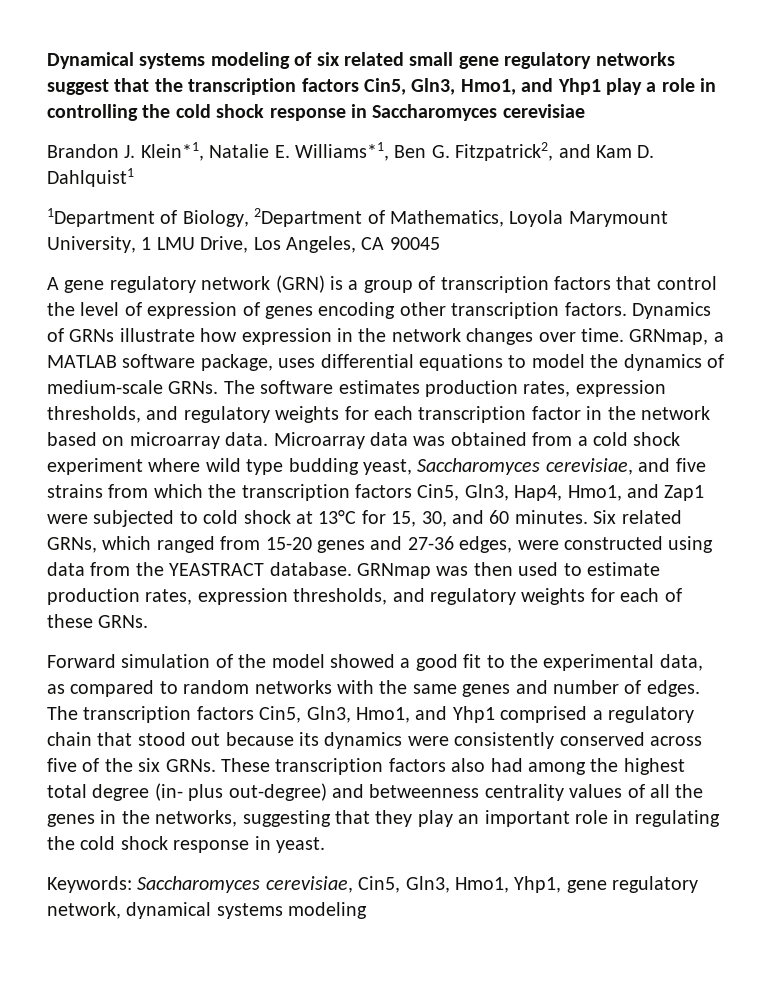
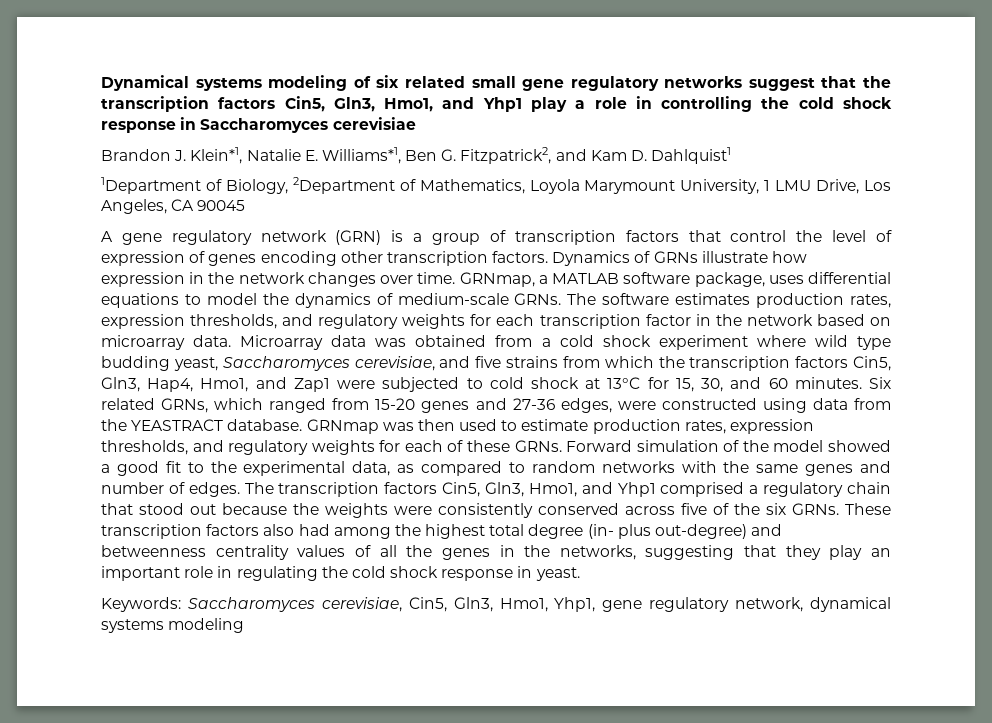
(149, 621) // -> (562, 446) none
[299,732,403,749] its dynamics -> [293,503,388,518] the weights

